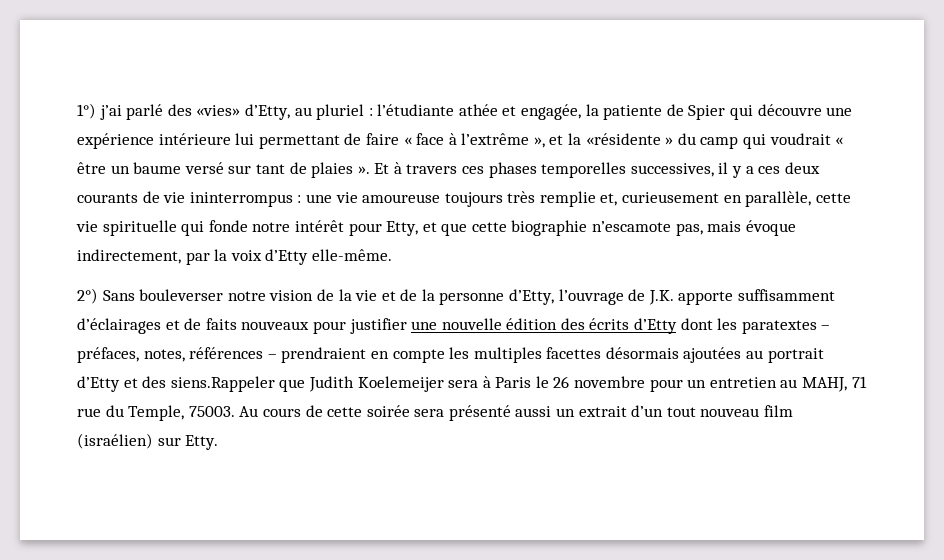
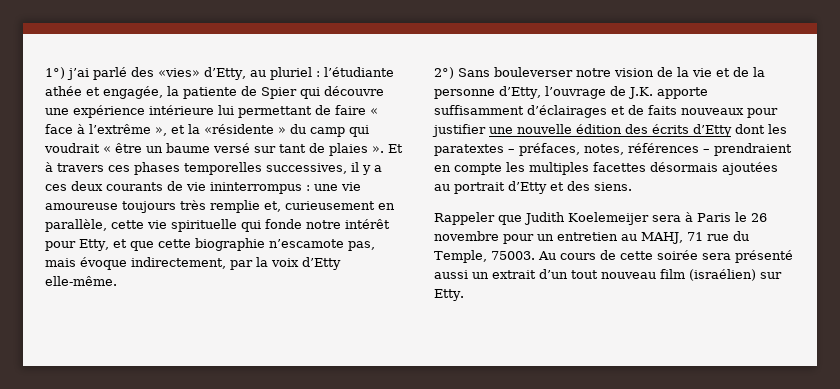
[170,376,275,392] siens.Rappeler -> [594,182,632,191] [434,212,495,225] siens. // Rappeler

